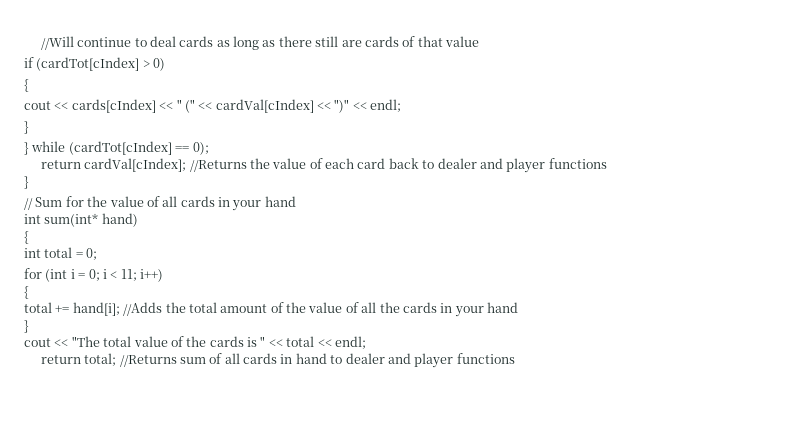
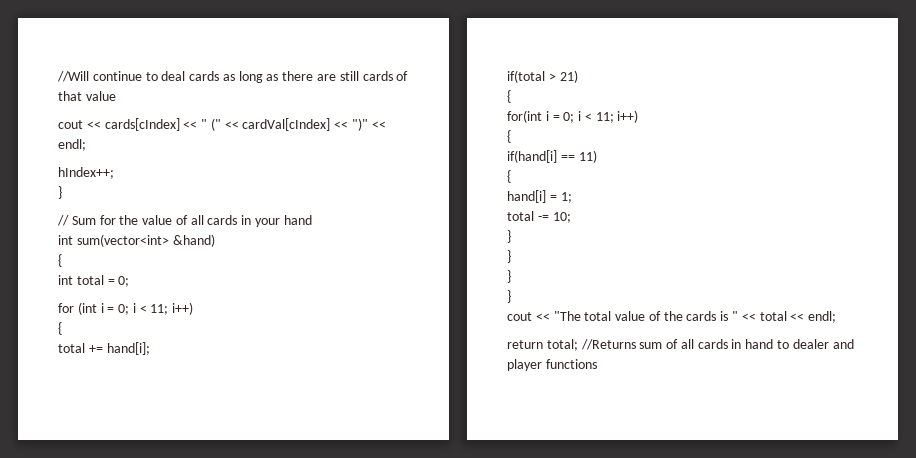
[315,36,362,47] still are -> [317,71,359,81] are still
[24,57,166,71] [24,79,29,92] // if (cardTot[cIndex] > 0) // { -> (116, 96) none
[24,121,29,134] [24,141,209,155] [40,158,607,173] } // } while (cardTot[cIndex] == 0); // return cardVal[cIndex]; //Returns the value of each card back to dealer and player functions -> [58,167,114,179] hIndex++;
[44,213,138,227] sum(int* hand) -> [76,234,215,247] sum(vector<int> &hand)
[123,302,518,317] //Adds the total amount of the value of all the cards in your hand -> [507,70,578,83] [507,90,511,103] [507,110,639,123] [507,130,511,143] [507,150,597,163] [507,170,511,183] [507,190,572,203] [507,211,571,223] [507,230,511,243] [507,250,511,263] [507,270,511,283] // if(total > 21) // { // for(int i = 0; i < 11; i++) // { // if(hand[i] == 11) // { // hand[i] = 1; // total -= 10; // } // } // }

